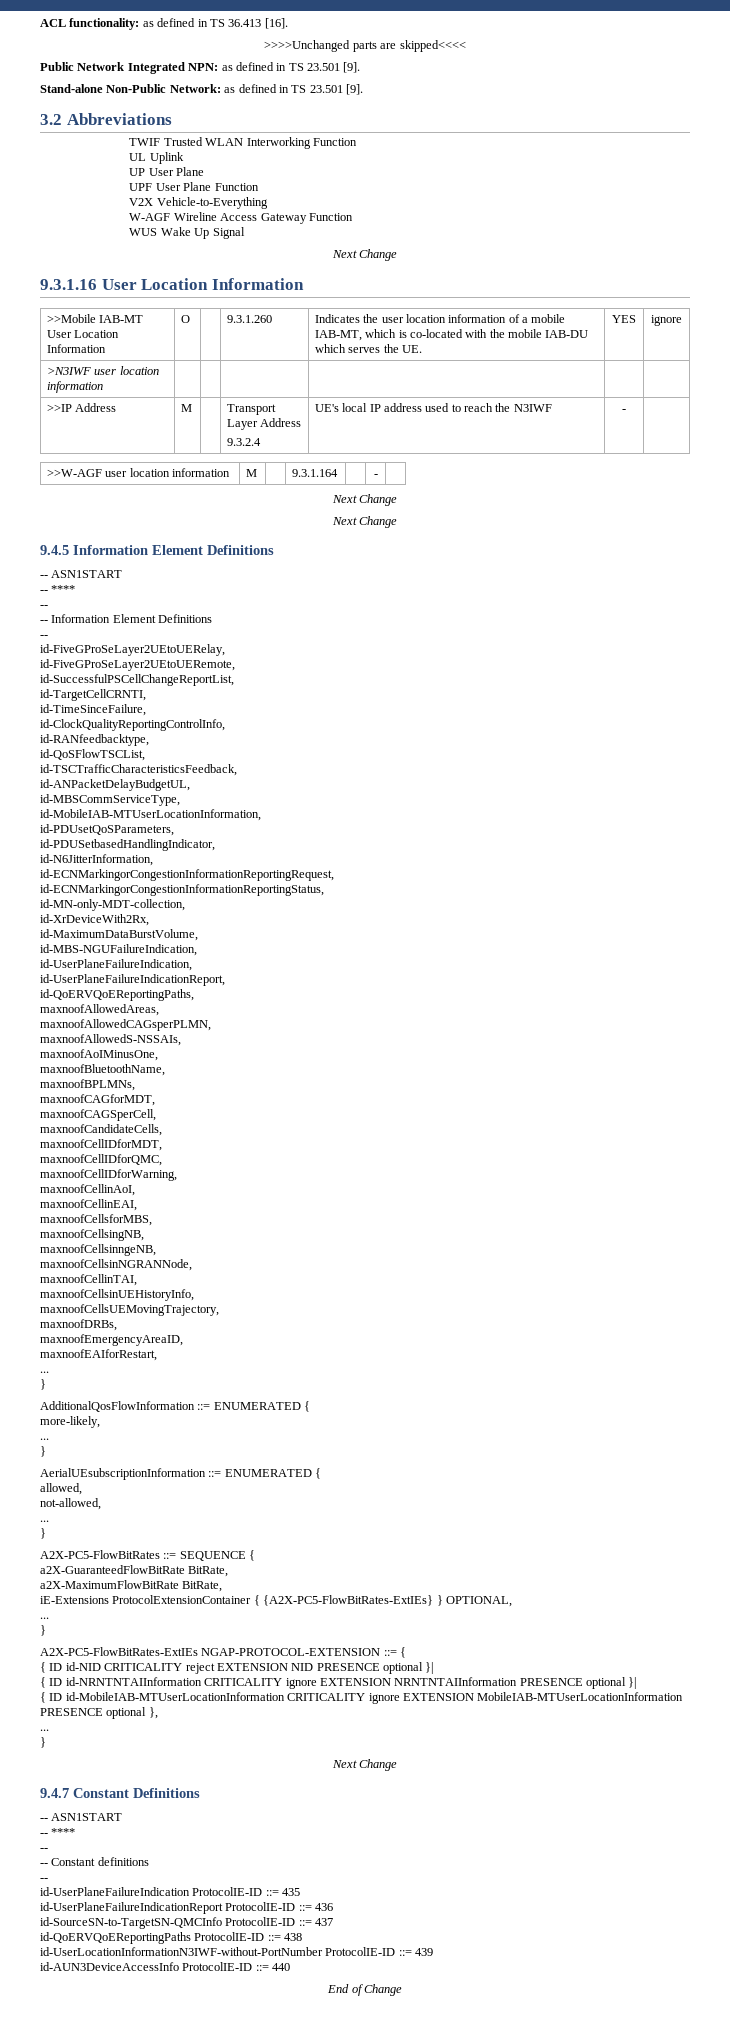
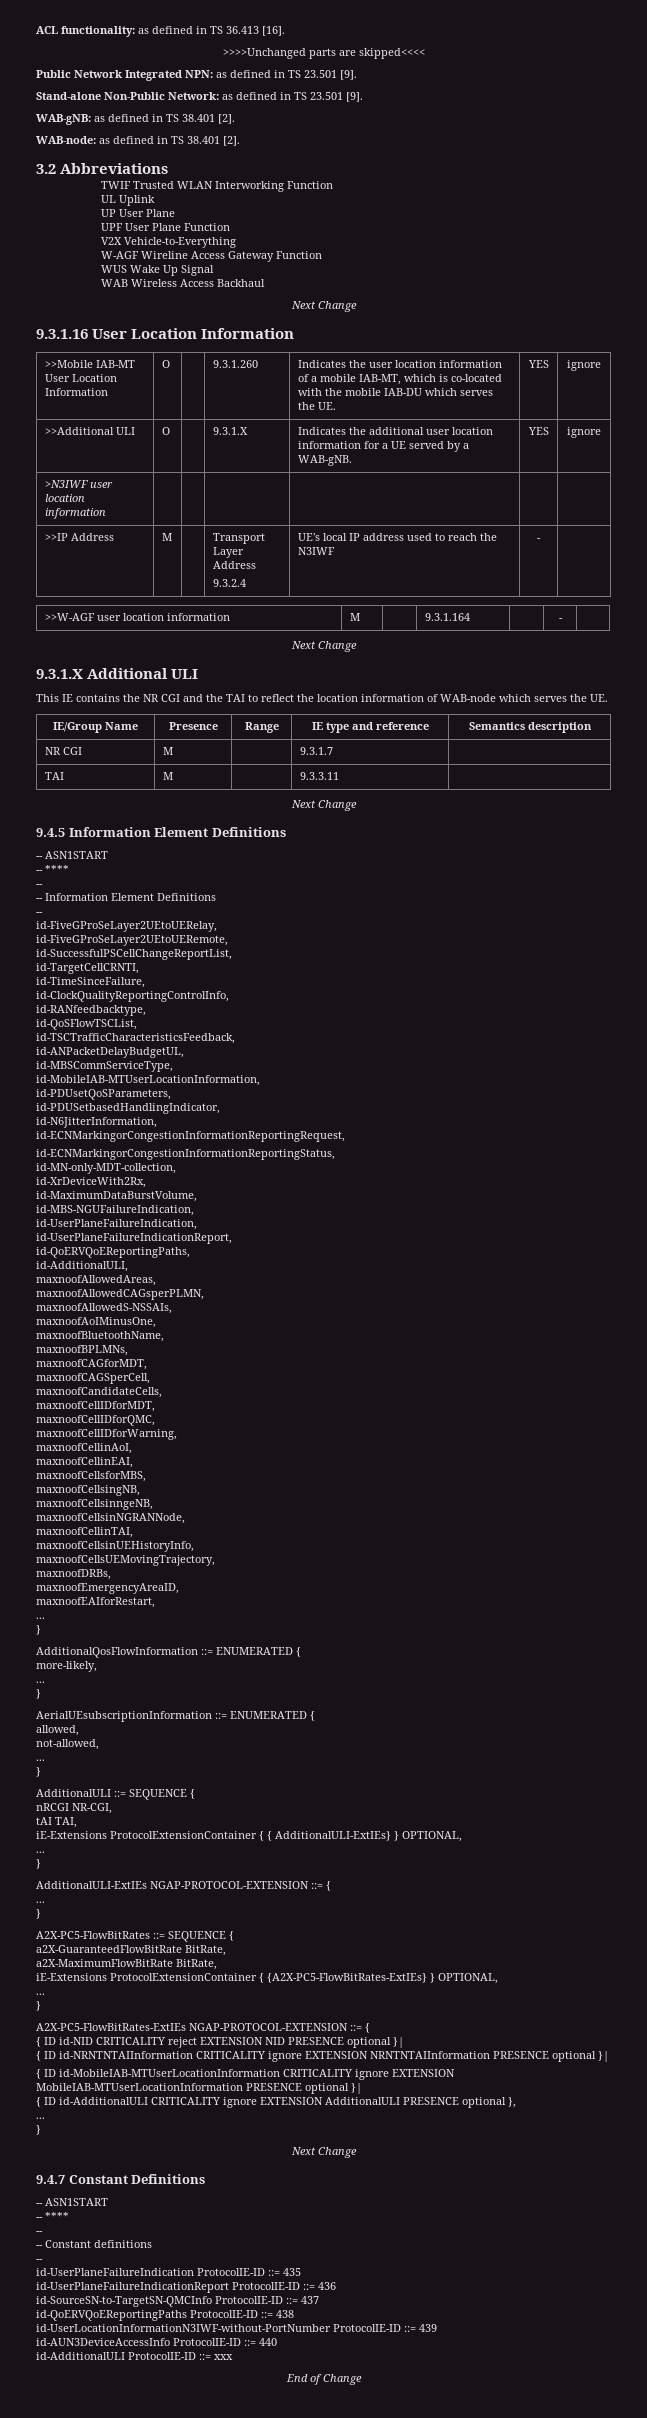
(363, 89) none -> [36,114,235,125] [36,136,240,146] // WAB-gNB: as defined in TS 38.401 [2]. // WAB-node: as defined in TS 38.401 [2].
(245, 233) none -> [100,279,265,287] // WAB Wireless Access Backhaul
(682, 320) none -> [44,427,135,435] [161,427,170,435] [212,427,248,435] [297,427,493,435] [297,441,469,452] [297,455,352,466] [527,427,549,435] [567,427,601,438] // >>Additional ULI | O | | 9.3.1.X | Indicates the additional user location information for a UE served by a WAB-gNB. | YES | ignore
(398, 500) none -> [36,668,199,679] [36,694,608,702] [53,722,138,733] [168,722,218,730] [244,722,279,733] [311,722,429,733] [468,722,592,733] [44,747,82,755] [162,747,173,755] [299,747,333,755] [44,772,64,780] [162,772,173,780] [299,772,339,780] // 9.3.1.X Additional ULI // This IE contains the NR CGI and the TAI to reflect the location information of WAB-node which serves the UE. // IE/Group Name | Presence | Range | IE type and reference | Semantics description // NR CGI | M | | 9.3.1.7 | // TAI | M | | 9.3.3.11 |
(194, 995) none -> [36,1261,128,1272] // id-AdditionalULI,
(46, 1533) none -> [36,1789,195,1800] [36,1803,112,1814] [36,1817,77,1828] [36,1831,462,1842] [36,1851,45,1853] [36,1859,41,1869] [36,1881,331,1891] [36,1901,45,1903] [36,1909,41,1919] // AdditionalULI ::= SEQUENCE { // nRCGI NR-CGI, // tAI TAI, // iE-Extensions ProtocolExtensionContainer { { AdditionalULI-ExtIEs} } OPTIONAL, // ... // } // AdditionalULI-ExtIEs NGAP-PROTOCOL-EXTENSION ::= { // ... // }
(147, 1713) none -> [351,2083,362,2094] [36,2097,506,2108] }| // { ID id-AdditionalULI CRITICALITY ignore EXTENSION AdditionalULI PRESENCE optional
(291, 1967) none -> [36,2352,233,2360] // id-AdditionalULI ProtocolIE-ID ::= xxx

